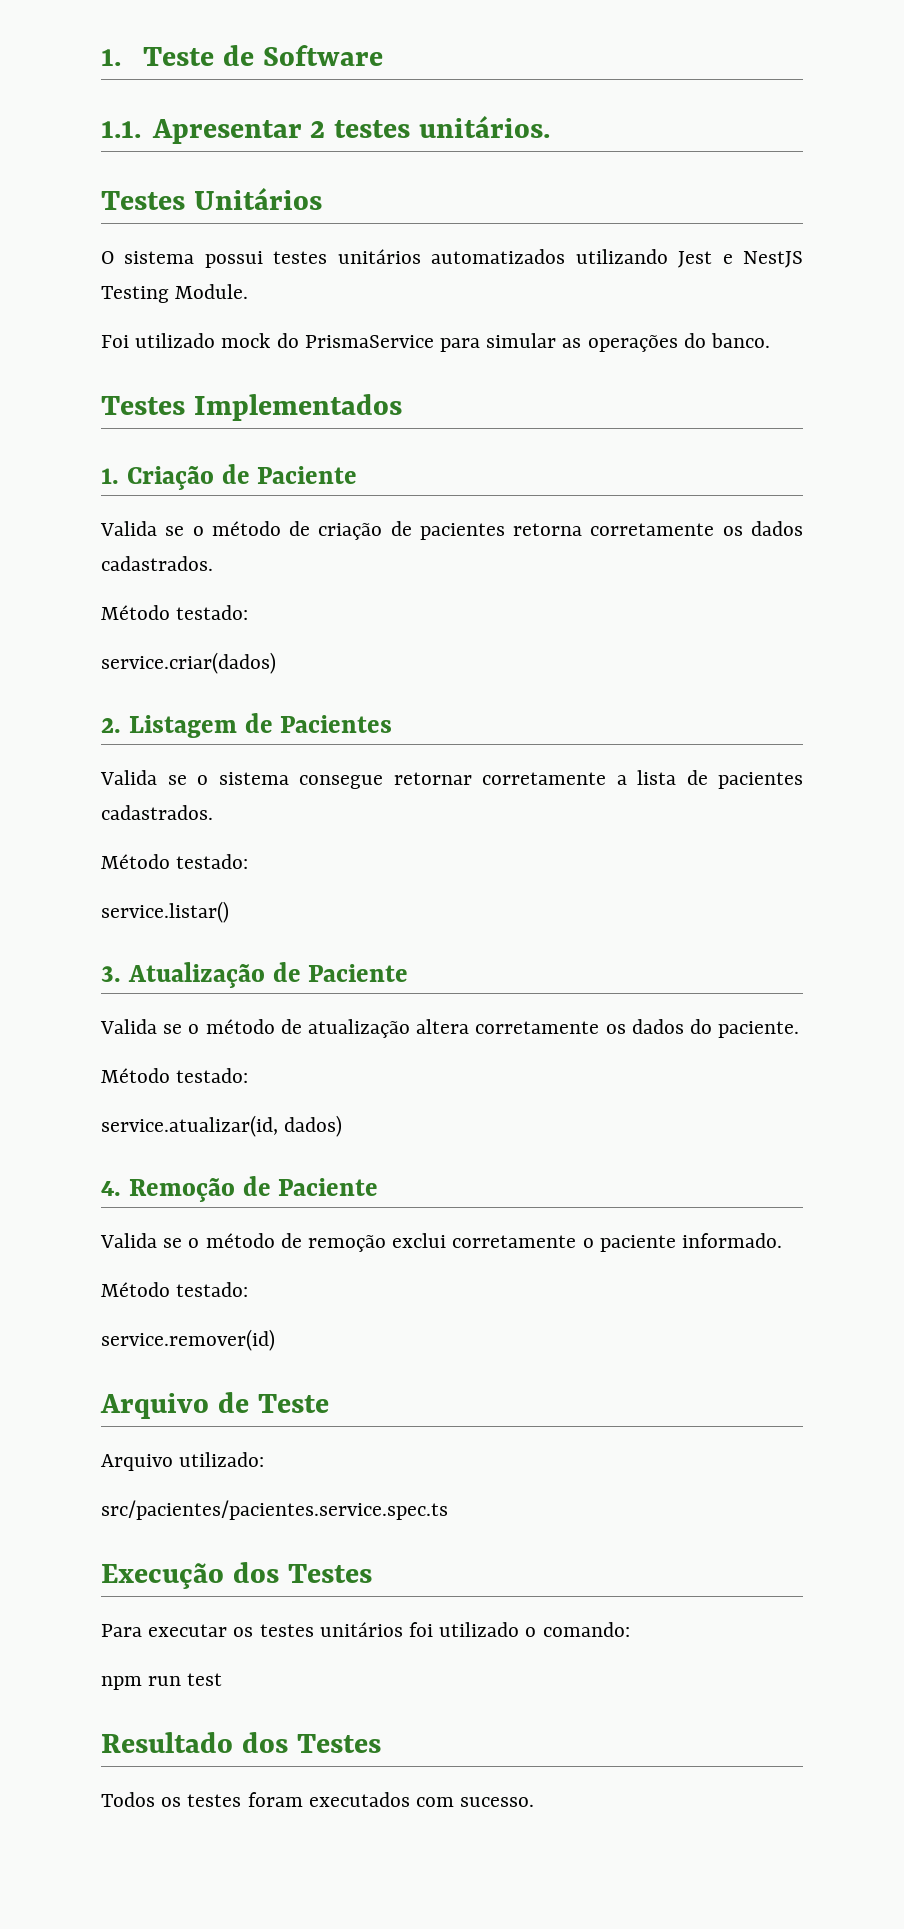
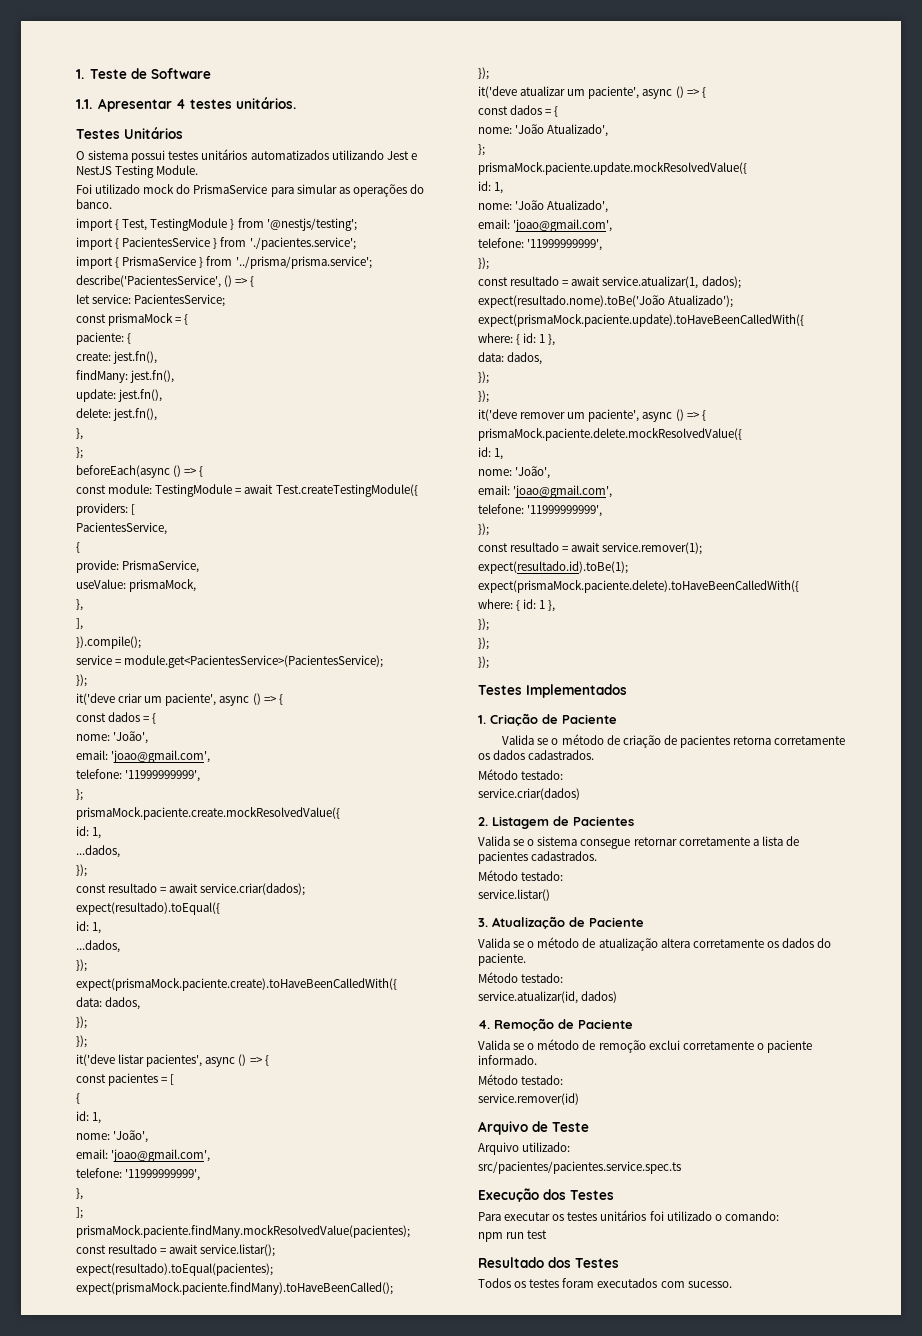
[310,121,326,138] 2 -> [175,99,186,109] 4
(771, 340) none -> [76,218,357,231] [76,237,356,250] [76,256,372,269] [76,275,255,288] [76,294,226,307] [76,313,189,326] [76,332,132,345] [76,351,158,364] [76,370,175,383] [76,389,163,402] [76,408,158,421] [76,428,83,440] [76,447,83,459] [76,465,204,478] [76,484,418,497] [76,503,136,516] [76,522,167,535] [76,542,80,553] [76,560,200,573] [76,579,197,592] [76,599,83,611] [76,618,83,630] [76,636,141,649] [76,655,384,668] [76,674,87,687] [76,693,283,706] [76,712,157,724] [76,731,149,744] [76,750,211,763] [76,769,201,782] [76,789,83,801] [76,807,340,820] [76,826,102,839] [76,845,120,858] [76,864,87,877] [76,883,306,896] [76,902,220,915] [76,921,102,934] [76,940,120,953] [76,959,87,972] [76,978,397,991] [76,997,141,1010] [76,1016,87,1029] [76,1035,87,1048] [76,1054,269,1067] [76,1073,175,1086] [76,1093,80,1104] [76,1111,102,1124] [76,1130,149,1143] [76,1149,211,1162] [76,1168,201,1181] [76,1188,83,1200] [76,1207,83,1219] [76,1225,410,1238] [76,1244,276,1257] [76,1263,273,1276] [76,1282,393,1295] [478,67,489,80] [478,86,706,99] [478,105,559,117] [478,124,609,137] [478,144,485,156] [478,162,747,175] [478,181,504,194] [478,200,609,213] [478,219,613,232] [478,238,603,251] [478,257,489,270] [478,276,741,289] [478,295,734,308] [478,314,804,327] [478,333,556,346] [478,352,543,365] [478,371,489,384] [478,390,489,403] [478,409,706,422] [478,428,742,441] [478,447,504,460] [478,466,551,479] [478,485,613,498] [478,504,603,517] [478,523,489,536] [478,542,703,555] [478,561,628,574] [478,580,799,593] [478,599,556,612] [478,618,489,631] [478,637,489,650] [478,656,489,669] // import { Test, TestingModule } from '@nestjs/testing'; // import { PacientesService } from './pacientes.service'; // import { PrismaService } from '../prisma/prisma.service'; // describe('PacientesService', () => { // let service: PacientesService; // const prismaMock = { // paciente: { // create: jest.fn(), // findMany: jest.fn(), // update: jest.fn(), // delete: jest.fn(), // }, // }; // beforeEach(async () => { // const module: TestingModule = await Test.createTestingModule({ // providers: [ // PacientesService, // { // provide: PrismaService, // useValue: prismaMock, // }, // ], // }).compile(); // service = module.get<PacientesService>(PacientesService); // }); // it('deve criar um paciente', async () => { // const dados = { // nome: 'João', // email: 'joao@gmail.com', // telefone: '11999999999', // }; // prismaMock.paciente.create.mockResolvedValue({ // id: 1, // ...dados, // }); // const resultado = await service.criar(dados); // expect(resultado).toEqual({ // id: 1, // ...dados, // }); // expect(prismaMock.paciente.create).toHaveBeenCalledWith({ // data: dados, // }); // }); // it('deve listar pacientes', async () => { // const pacientes = [ // { // id: 1, // nome: 'João', // email: 'joao@gmail.com', // telefone: '11999999999', // }, // ]; // prismaMock.paciente.findMany.mockResolvedValue(pacientes); // const resultado = await service.listar(); // expect(resultado).toEqual(pacientes); // expect(prismaMock.paciente.findMany).toHaveBeenCalled(); // }); // it('deve atualizar um paciente', async () => { // const dados = { // nome: 'João Atualizado', // }; // prismaMock.paciente.update.mockResolvedValue({ // id: 1, // nome: 'João Atualizado', // email: 'joao@gmail.com', // telefone: '11999999999', // }); // const resultado = await service.atualizar(1, dados); // expect(resultado.nome).toBe('João Atualizado'); // expect(prismaMock.paciente.update).toHaveBeenCalledWith({ // where: { id: 1 }, // data: dados, // }); // }); // it('deve remover um paciente', async () => { // prismaMock.paciente.delete.mockResolvedValue({ // id: 1, // nome: 'João', // email: 'joao@gmail.com', // telefone: '11999999999', // }); // const resultado = await service.remover(1); // expect(resultado.id).toBe(1); // expect(prismaMock.paciente.delete).toHaveBeenCalledWith({ // where: { id: 1 }, // }); // }); // });

